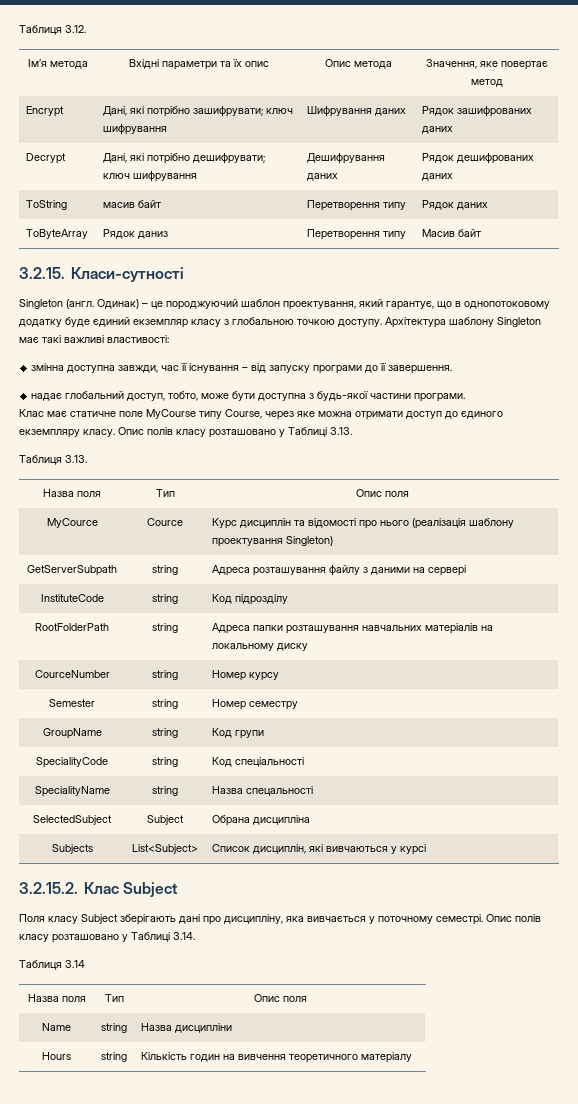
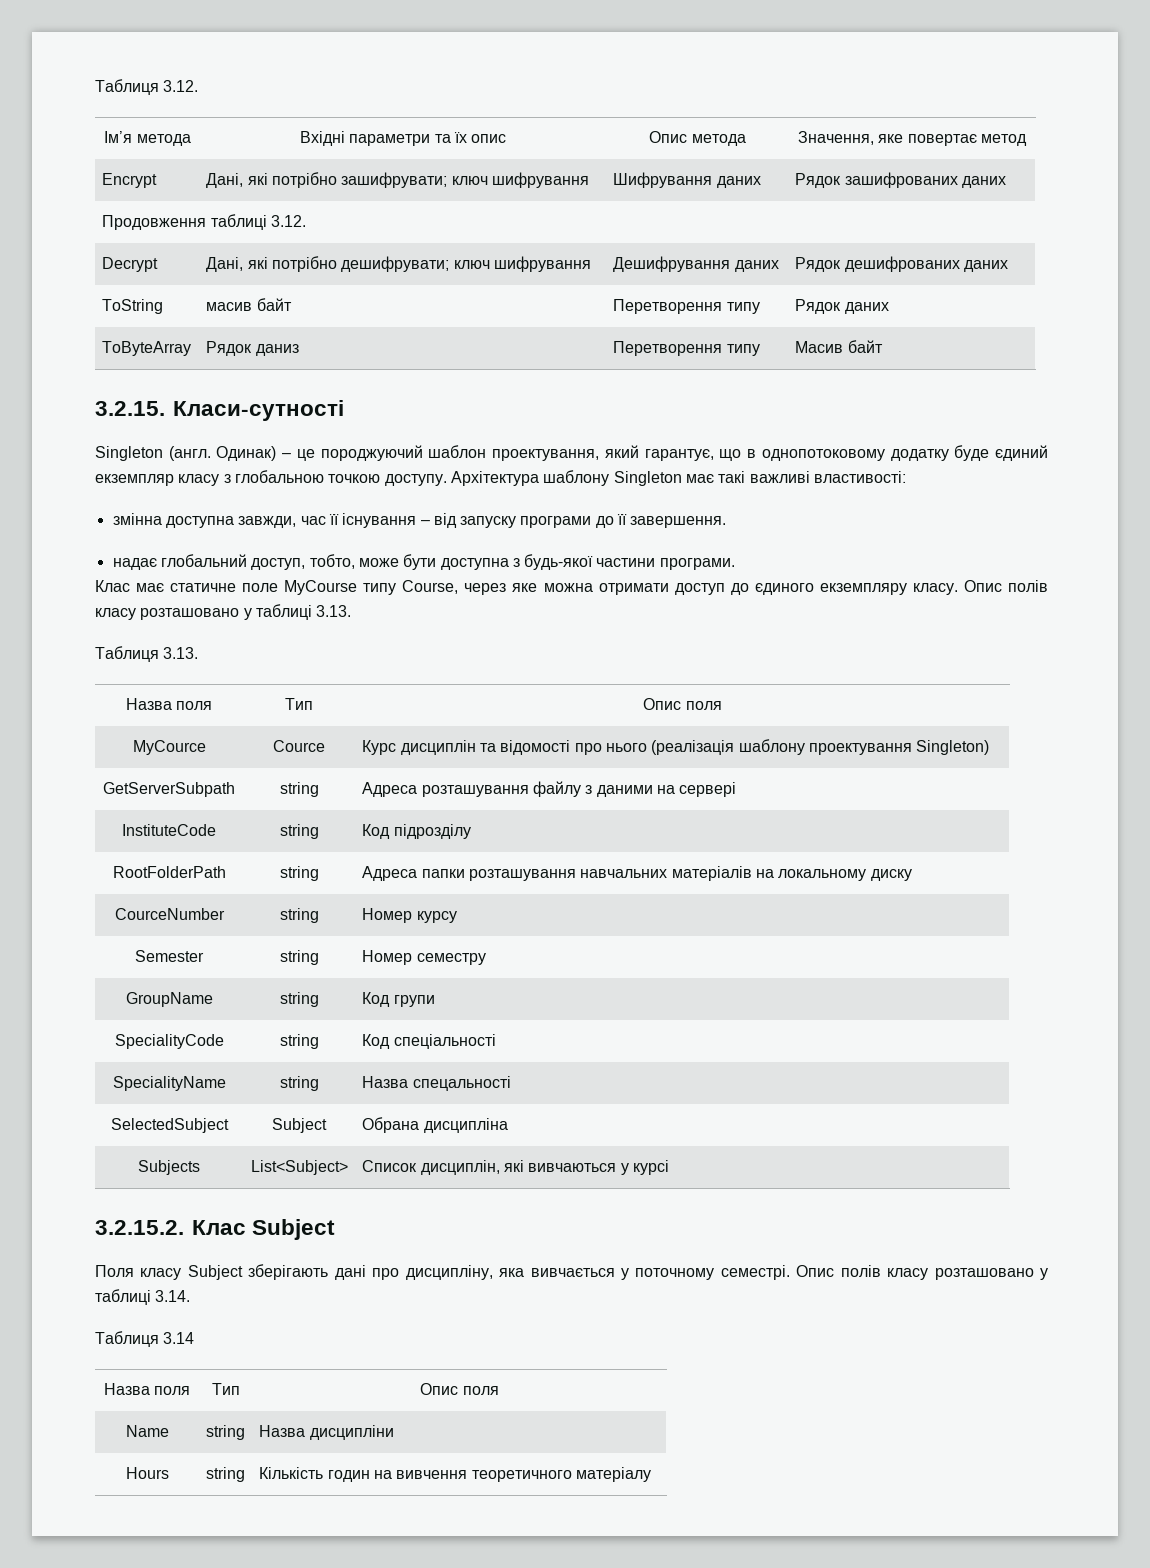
(454, 130) none -> [102,214,306,230] // Продовження таблиці 3.12.
[288,427,327,437] Таблиці -> [255,604,312,620] таблиці
[131,932,170,942] Таблиці -> [95,1289,151,1305] таблиці

